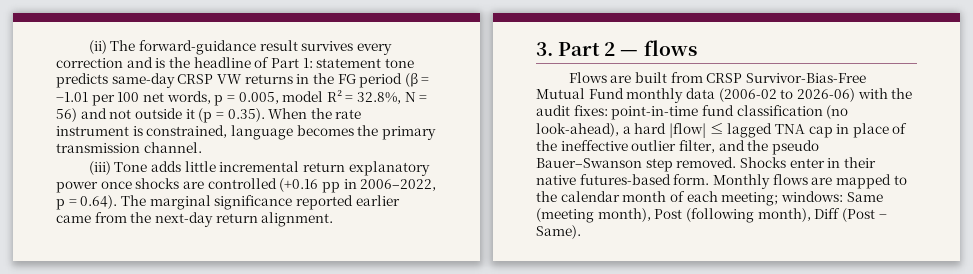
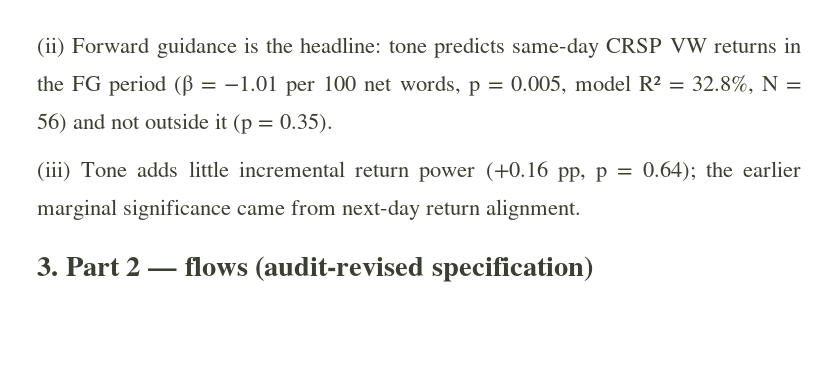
[110,40,392,55] [56,57,382,68] The forward-guidance result survives every correction and is the headline of Part 1: statement -> [72,37,382,58] Forward guidance is the headline:
[268,108,362,119] [56,125,436,140] [56,142,202,153] When the rate instrument is constrained, language becomes the primary transmission channel. -> (333, 123) none
[348,161,430,176] [56,178,437,193] [56,195,400,210] explanatory power once shocks are controlled (+0.16 pp in 2006–2022, p = 0.64). The marginal significance reported earlier -> [419,161,802,182] [37,199,232,220] power (+0.16 pp, p = 0.64); the earlier marginal significance
[130,212,152,223] the -> (337, 207) none
[568,72,866,83] [536,88,913,103] [536,105,849,120] [536,122,908,138] [536,140,819,155] [536,157,876,172] [536,174,907,189] [536,191,883,206] [536,208,887,223] [536,225,581,239] // Flows are built from CRSP Survivor-Bias-Free Mutual Fund monthly data (2006-02 to 2026-06) with the audit fixes: point-in-time fund classification (no look-ahead), a hard |flow| ≤ lagged TNA cap in place of the ineffective outlier filter, and the pseudo Bauer–Swanson step removed. Shocks enter in their native futures-based form. Monthly flows are mapped to the calendar month of each meeting; windows: Same (meeting month), Post (following month), Diff (Post − Same). -> [255,256,594,282] (audit-revised specification)

